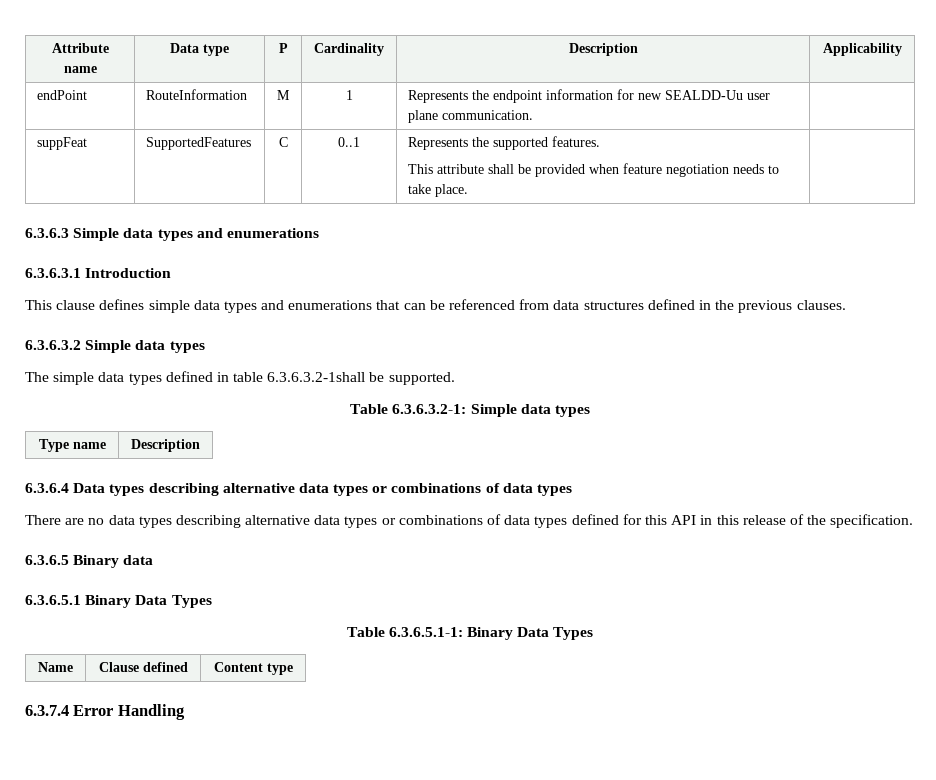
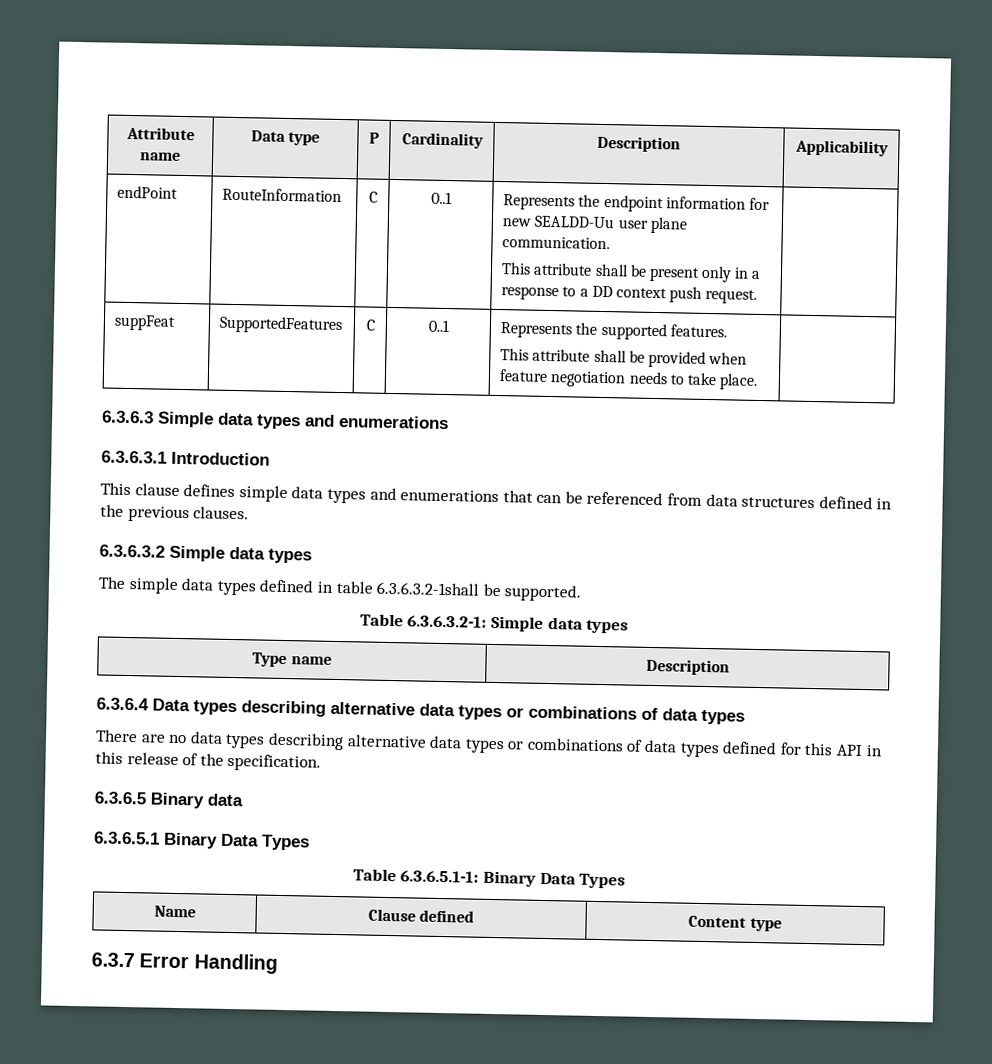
[277,90,290,100] [345,90,353,100] M | 1 -> [368,191,378,203] [430,191,452,205] C | 0..1
(534, 115) none -> [501,262,762,283] [501,285,758,304] // This attribute shall be present only in a response to a DD context push request.
[25,705,69,716] 6.3.7.4 -> [91,952,135,968] 6.3.7

